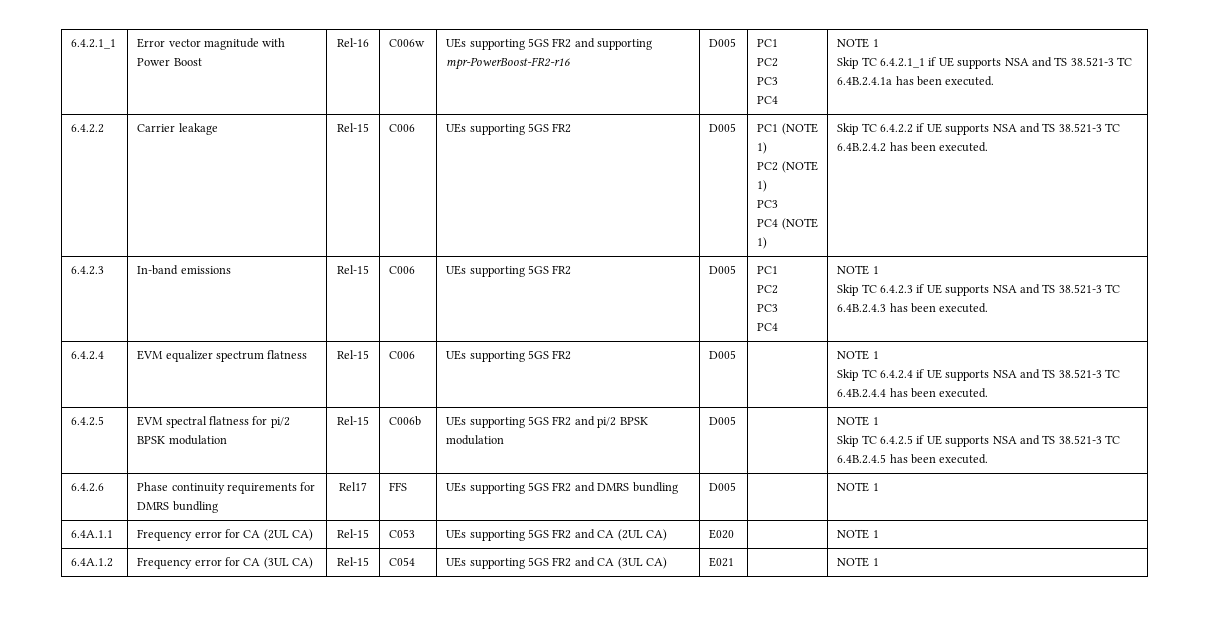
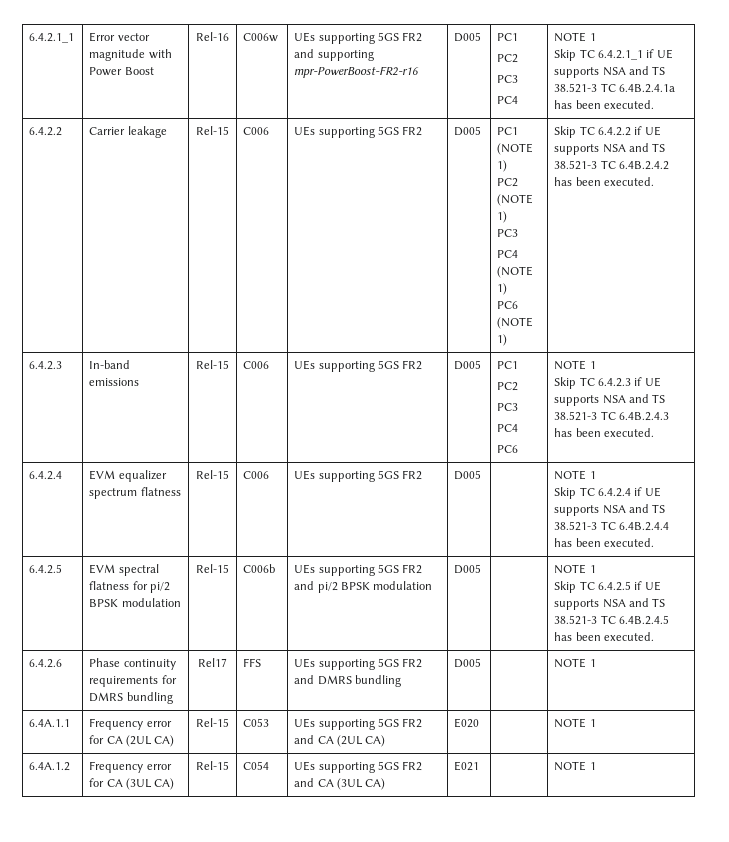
(768, 243) none -> [497,301,519,309] [497,317,534,329] [497,334,508,346] // PC6 (NOTE 1)
(779, 327) none -> [497,445,519,453] // PC6

